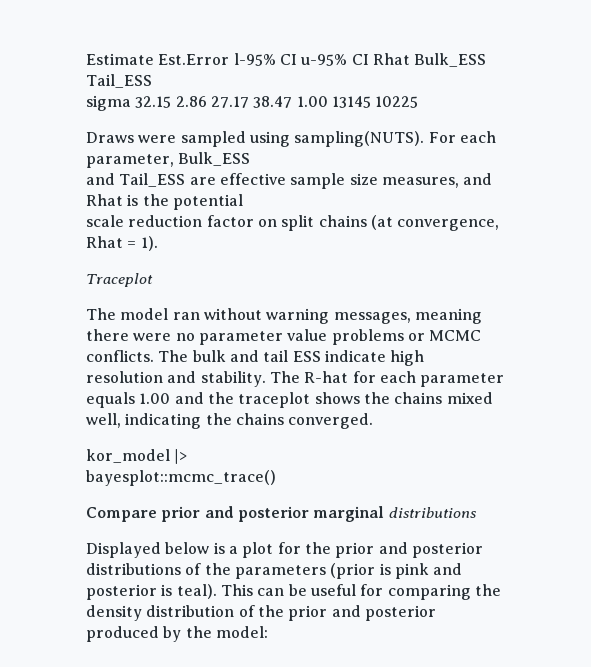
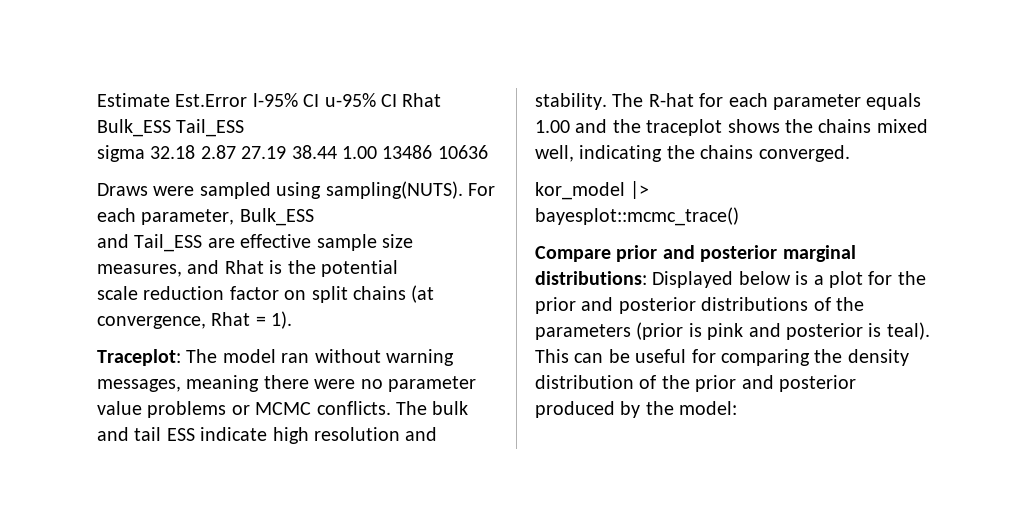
[135,96,419,108] 32.15 2.86 27.17 38.47 1.00 13145 10225 -> [150,145,488,159] 32.18 2.87 27.19 38.44 1.00 13486 10636
[86,273,153,287] Traceplot // -> [97,349,181,366] Traceplot:
[388,507,477,518] distributions // -> [535,271,647,285] distributions:

